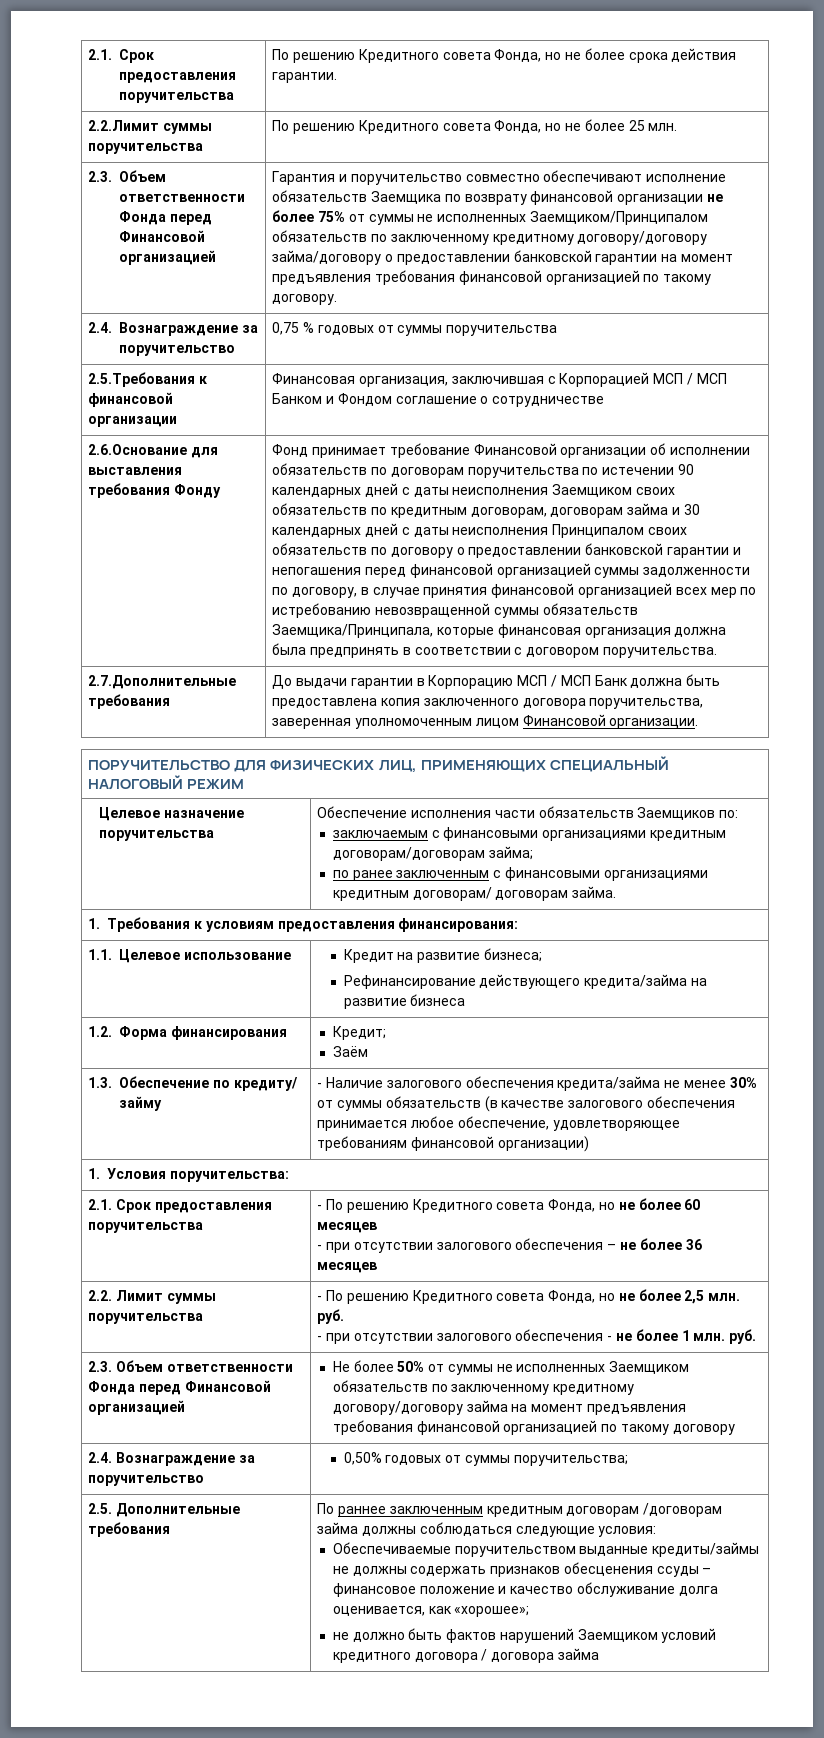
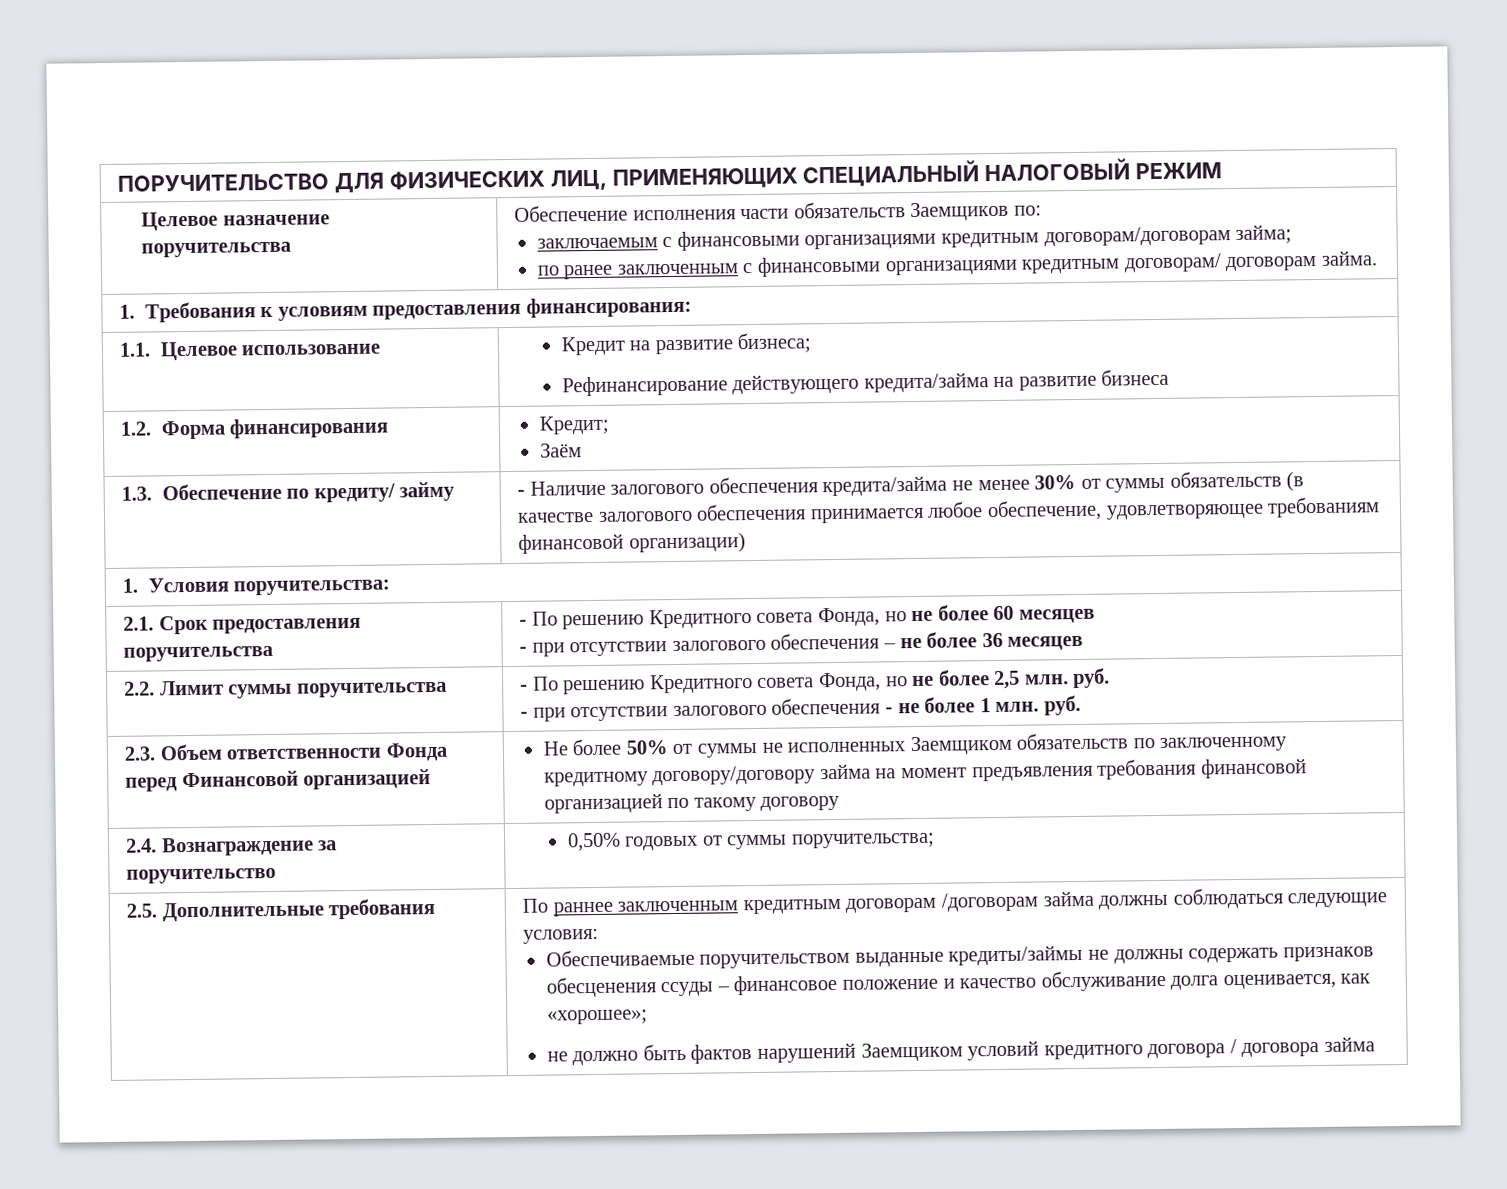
[88,49,155,63] [119,72,237,83] [119,92,235,103] [272,48,737,63] [272,72,338,83] [88,120,213,134] [88,143,204,154] [272,119,678,134] [88,170,167,182] [119,194,246,202] [119,211,213,225] [119,230,206,242] [119,250,217,265] [272,170,727,185] [272,190,724,205] [272,210,709,225] [272,230,708,245] [272,250,734,265] [272,270,712,285] [272,294,338,305] [88,322,259,336] [119,345,236,356] [272,322,558,336] [88,372,208,387] [88,392,174,407] [88,416,178,427] [272,372,727,387] [272,393,605,407] [88,444,219,458] [88,467,183,475] [88,483,222,498] [272,443,751,458] [272,463,695,478] [272,483,676,498] [272,503,700,518] [272,523,688,538] [272,543,741,558] [272,563,751,578] [272,583,757,598] [272,603,638,618] [272,624,727,638] [272,643,718,658] [88,675,237,689] [88,694,171,709] [272,674,721,689] [272,698,704,709] [272,714,699,729] 2.1. Срок предоставления поручительства | По решению Кредитного совета Фонда, но не более срока действия гарантии. // 2.2.Лимит суммы поручительства | По решению Кредитного совета Фонда, но не более 25 млн. // 2.3. Объем ответственности Фонда перед Финансовой организацией | Гарантия и поручительство совместно обеспечивают исполнение обязательств Заемщика по возврату финансовой организации не более 75% от суммы не исполненных Заемщиком/Принципалом обязательств по заключенному кредитному договору/договору займа/договору о предоставлении банковской гарантии на момент предъявления требования финансовой организацией по такому договору. // 2.4. Вознаграждение за поручительство | 0,75 % годовых от суммы поручительства // 2.5.Требования к финансовой организации | Финансовая организация, заключившая с Корпорацией МСП / МСП Банком и Фондом соглашение о сотрудничестве // 2.6.Основание для выставления требования Фонду | Фонд принимает требование Финансовой организации об исполнении обязательств по договорам поручительства по истечении 90 календарных дней с даты неисполнения Заемщиком своих обязательств по кредитным договорам, договорам займа и 30 календарных дней с даты неисполнения Принципалом своих обязательств по договору о предоставлении банковской гарантии и непогашения перед финансовой организацией суммы задолженности по договору, в случае принятия финансовой организацией всех мер по истребованию невозвращенной суммы обязательств Заемщика/Принципала, которые финансовая организация должна была предпринять в соответствии с договором поручительства. // 2.7.Дополнительные требования | До выдачи гарантии в Корпорацию МСП / МСП Банк должна быть предоставлена копия заключенного договора поручительства, заверенная уполномоченным лицом Финансовой организации. // -> (117, 182) none

